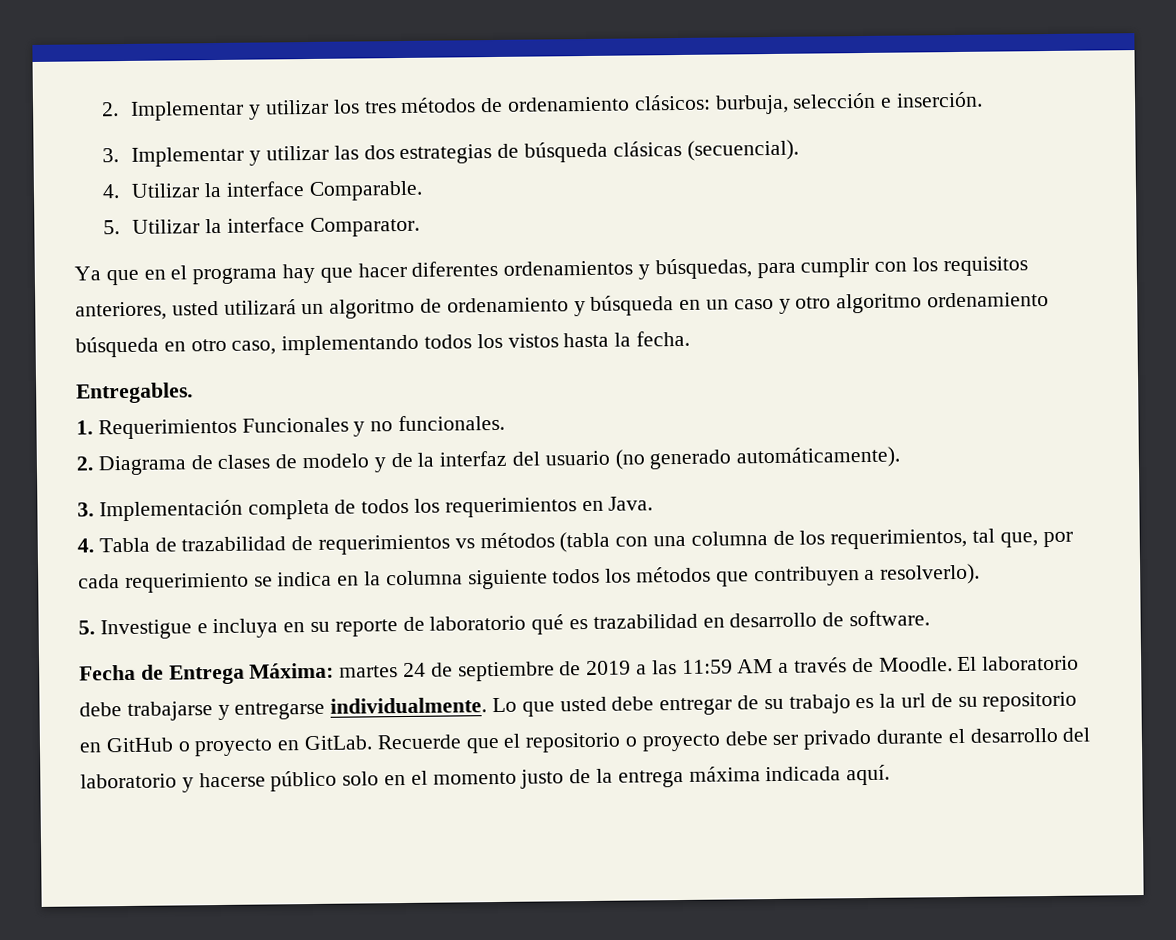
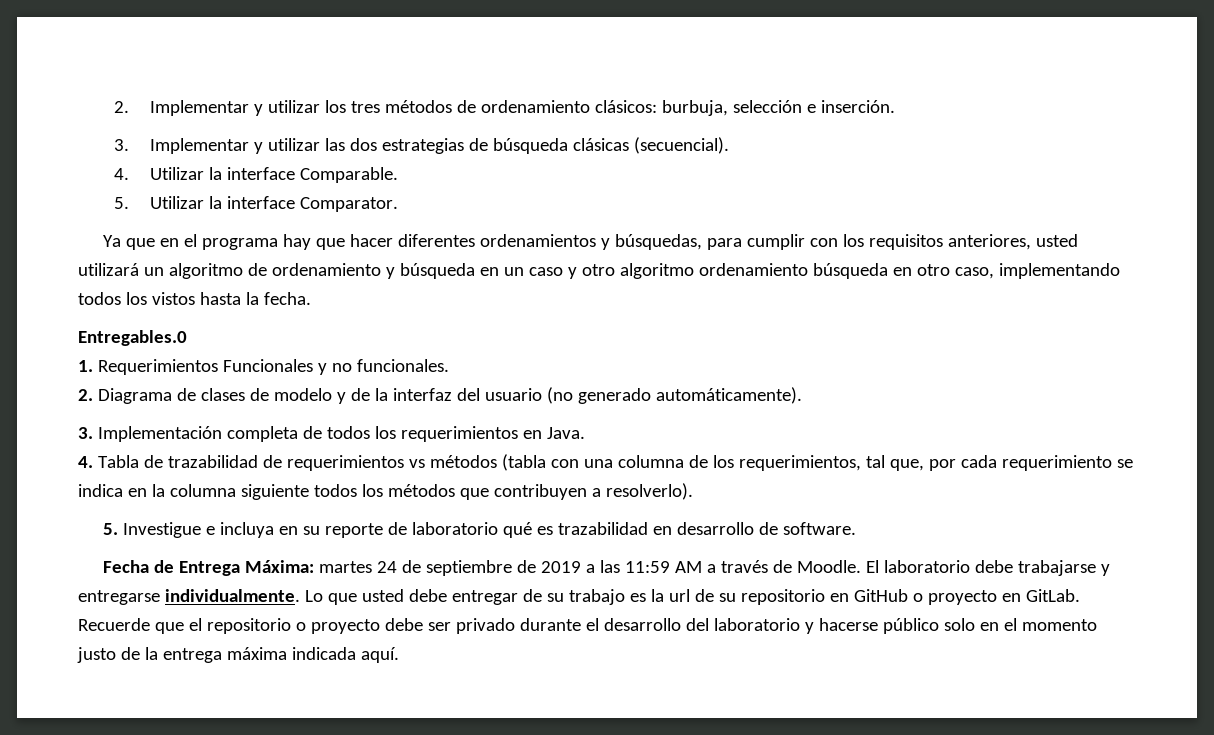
[76,382,193,404] Entregables. -> [78,330,187,346] Entregables.0

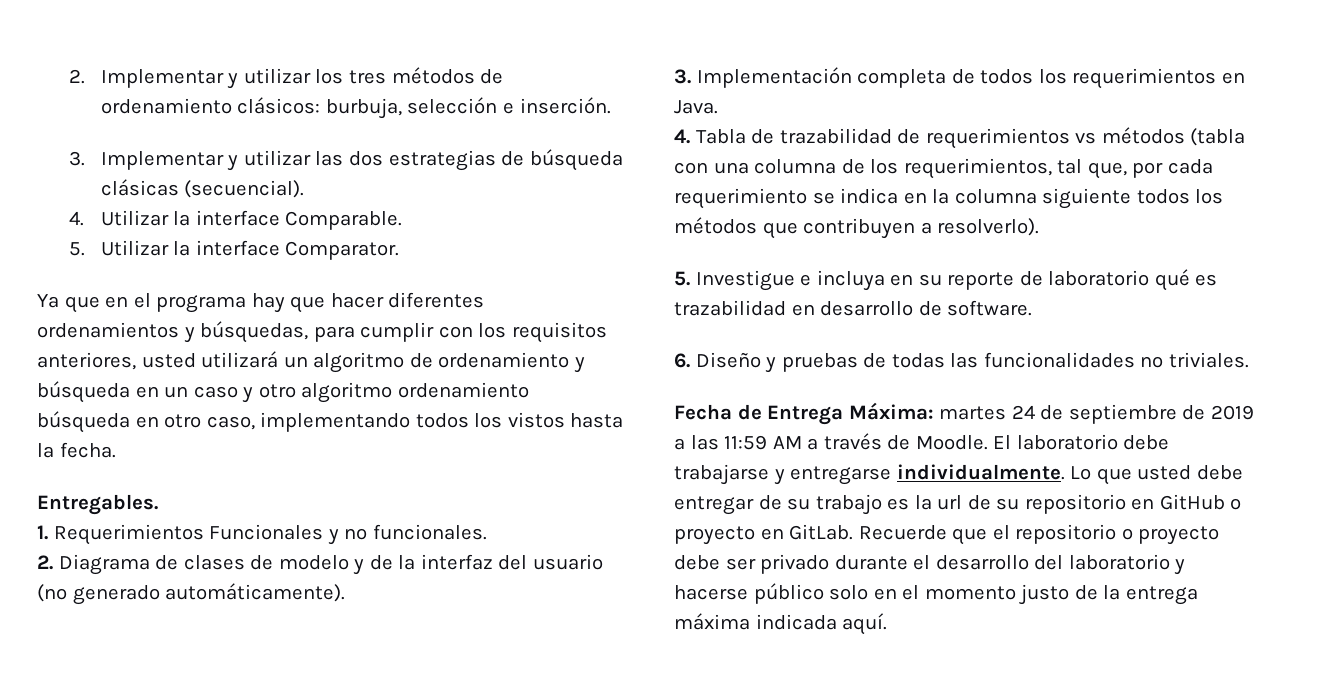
[78,330,187,346] Entregables.0 -> [37,494,158,515] Entregables.
(857, 528) none -> [674,352,1249,373] // 6. Diseño y pruebas de todas las funcionalidades no triviales.

